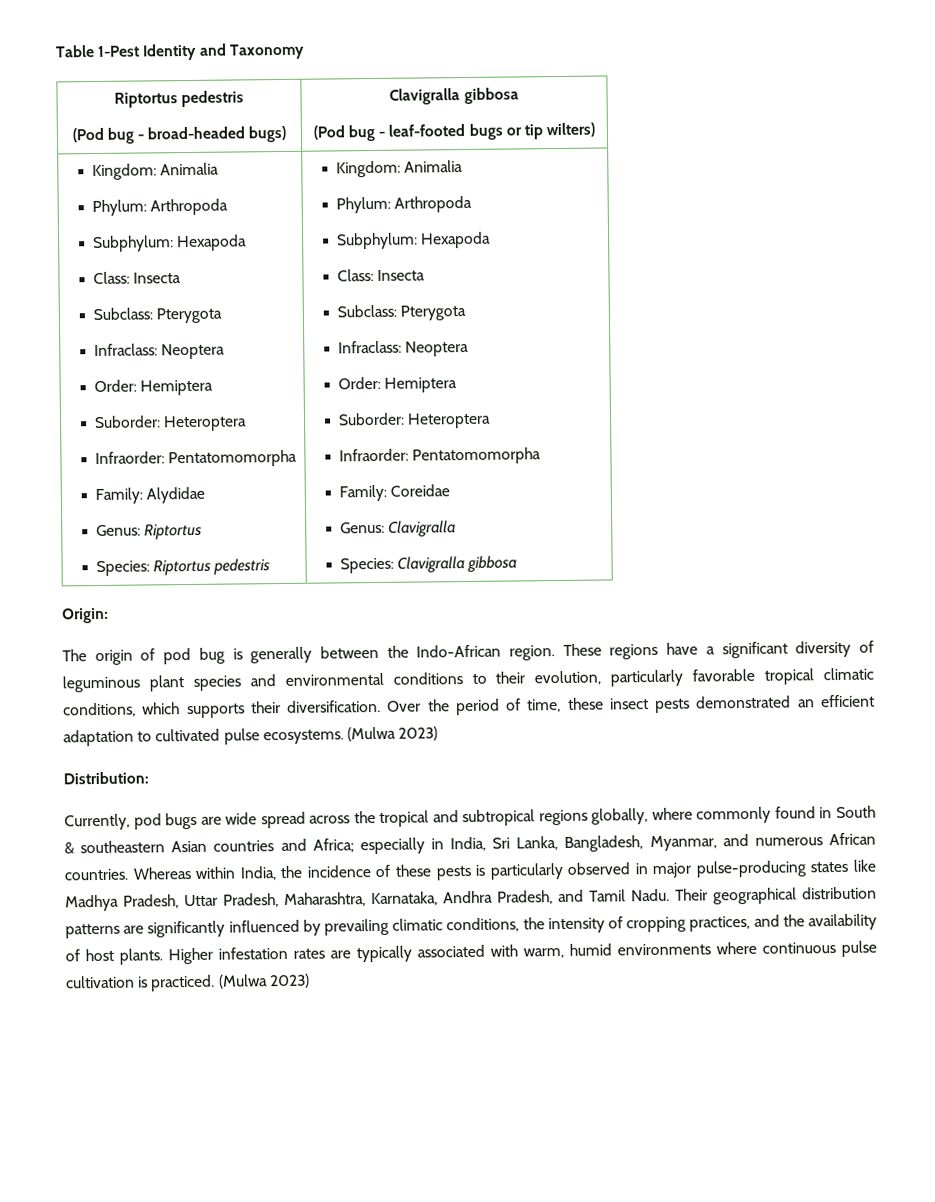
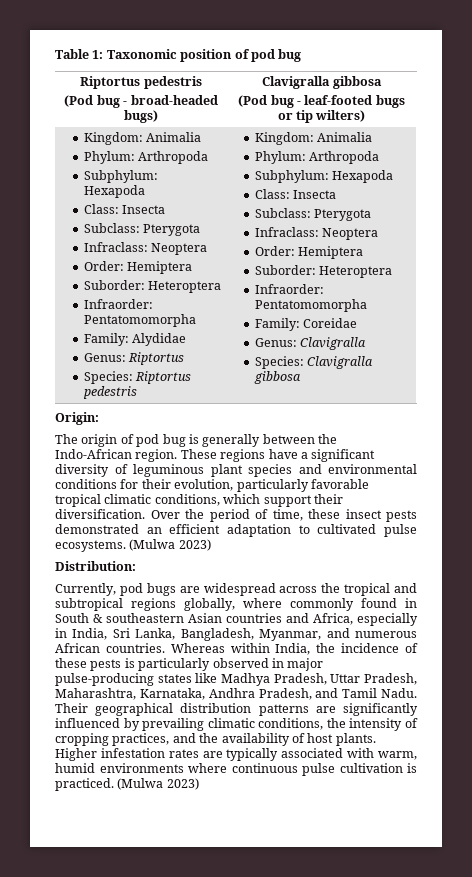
[97,43,305,61] 1-Pest Identity and Taxonomy -> [92,49,302,62] 1: Taxonomic position of pod bug
[471,673,487,684] to -> [120,479,139,489] for
[186,703,245,719] supports -> [263,495,312,507] support
[225,811,306,829] wide spread -> [203,583,276,596] widespread
[312,838,354,853] Africa; -> [313,613,353,625] Africa,

